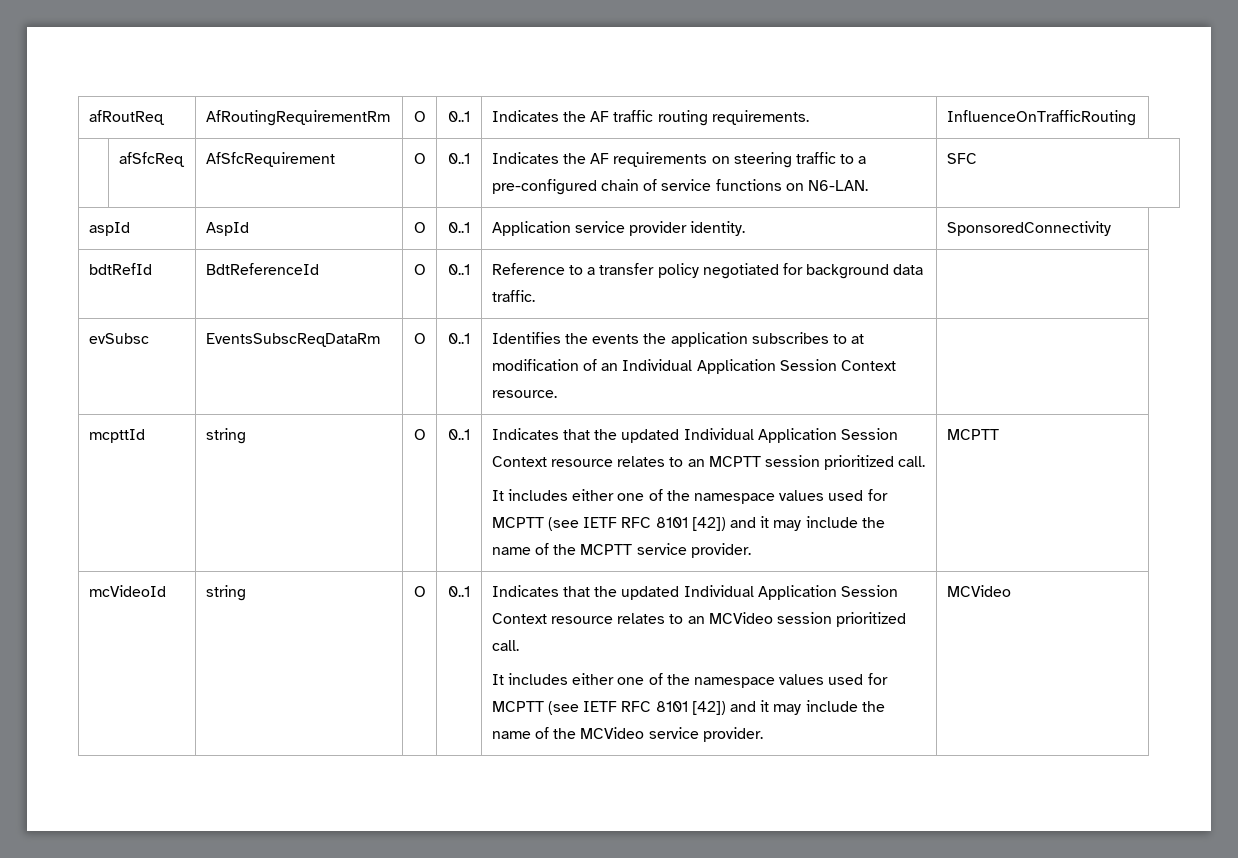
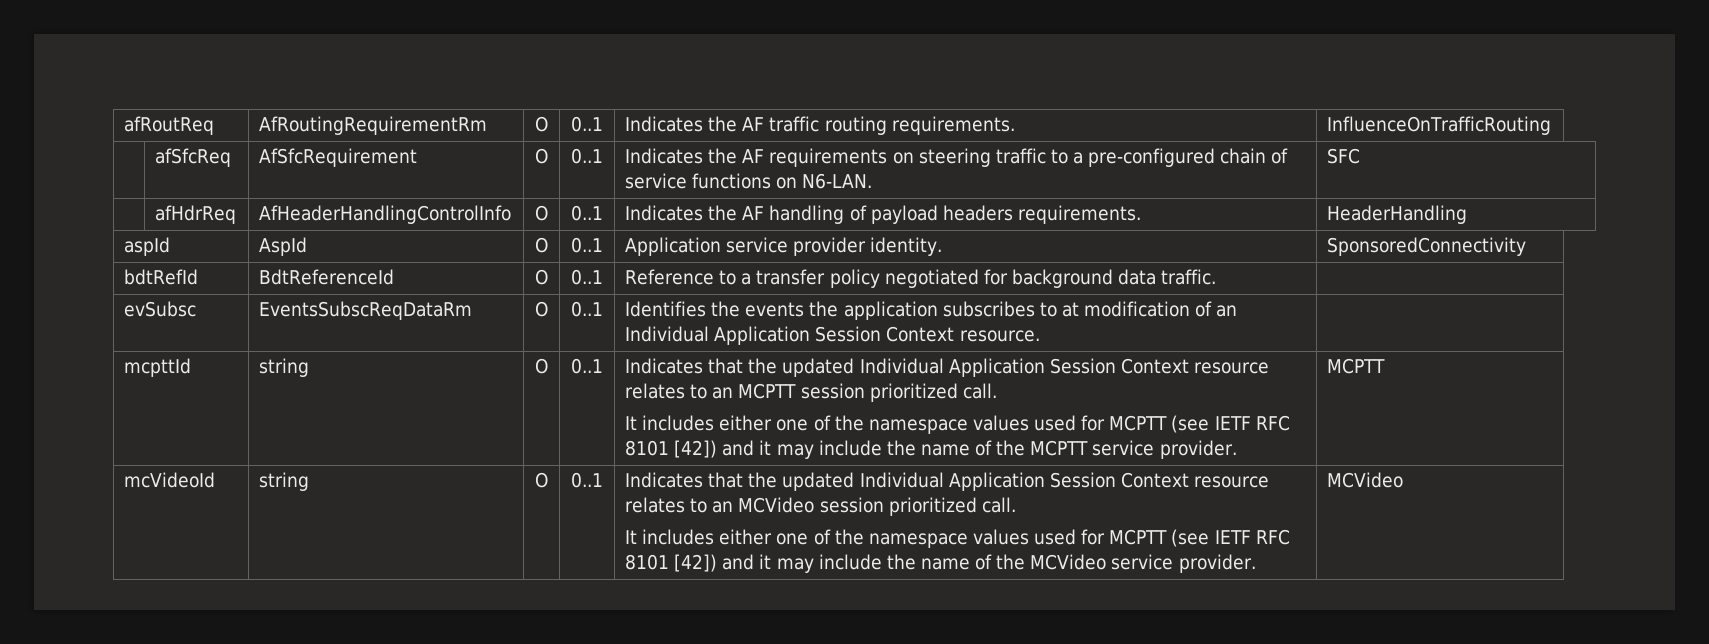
(977, 158) none -> [154,205,236,224] [258,205,511,224] [535,205,548,221] [571,205,603,221] [624,205,1141,224] [1326,205,1467,224] // | afHdrReq | AfHeaderHandlingControlInfo | O | 0..1 | Indicates the AF handling of payload headers requirements. | HeaderHandling

